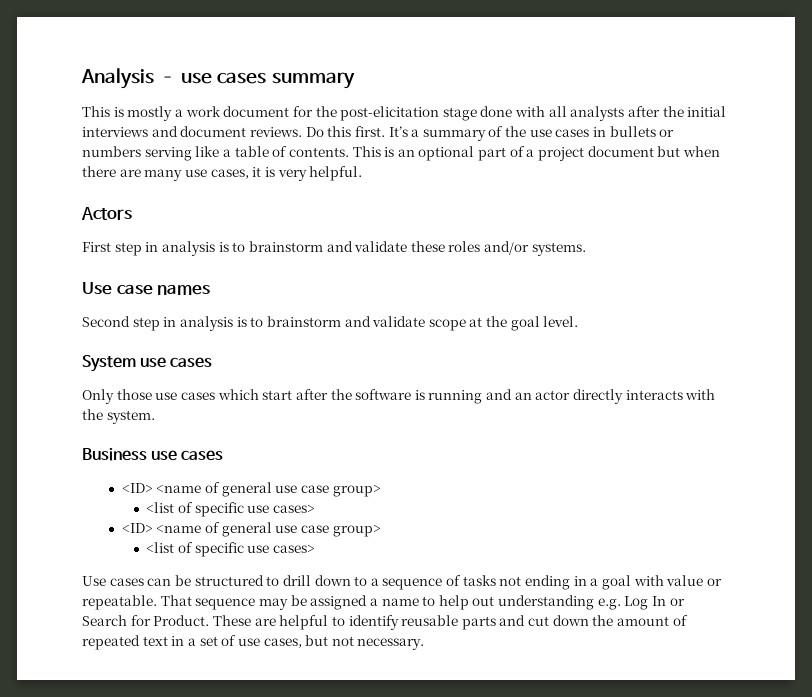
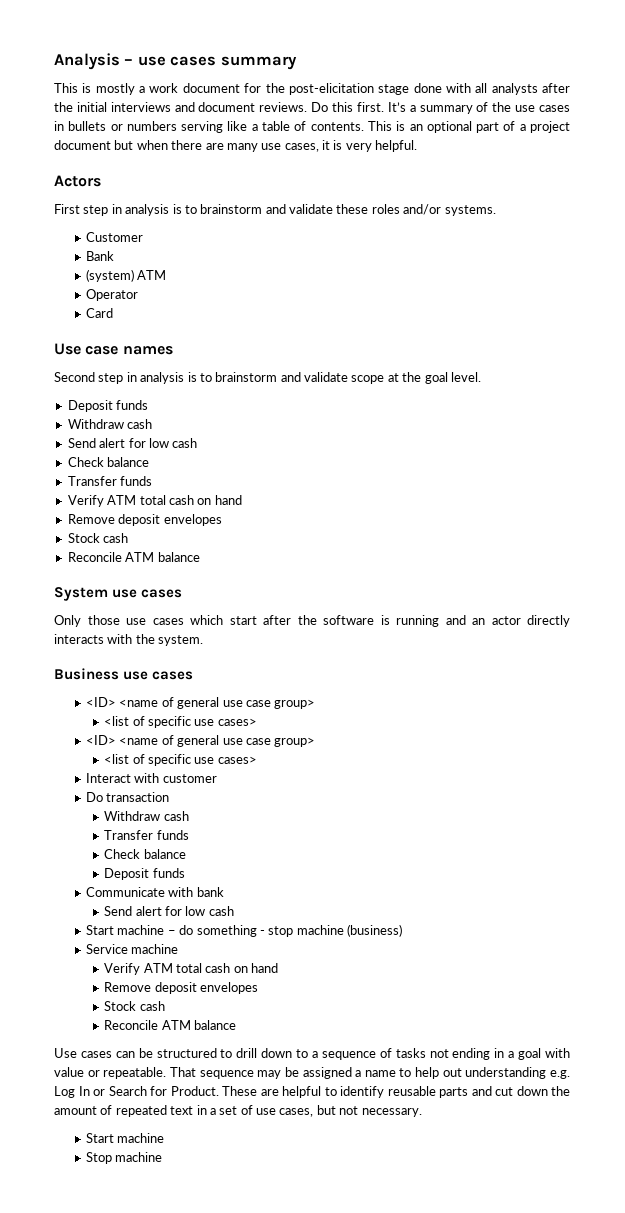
(586, 249) none -> [86,232,144,242] [86,251,115,261] [86,269,167,282] [86,289,139,301] [86,308,114,318] // Customer // Bank // (system) ATM // Operator // Card
(579, 321) none -> [67,400,149,412] [67,419,153,429] [67,438,198,448] [67,457,150,467] [67,476,153,486] [67,495,242,507] [67,514,222,526] [67,533,129,543] [67,552,200,562] // Deposit funds // Withdraw cash // Send alert for low cash // Check balance // Transfer funds // Verify ATM total cash on hand // Remove deposit envelopes // Stock cash // Reconcile ATM balance
(315, 548) none -> [86,773,217,783] [86,792,170,802] [104,811,189,821] [104,830,189,840] [104,849,186,859] [104,868,185,880] [86,887,224,897] [104,906,234,916] [86,924,403,937] [86,944,179,954] [104,963,279,975] [104,982,259,994] [104,1001,165,1011] [104,1020,237,1030] // Interact with customer // Do transaction // Withdraw cash // Transfer funds // Check balance // Deposit funds // Communicate with bank // Send alert for low cash // Start machine – do something - stop machine (business) // Service machine // Verify ATM total cash on hand // Remove deposit envelopes // Stock cash // Reconcile ATM balance
(425, 644) none -> [86,1133,165,1143] [86,1152,163,1164] // Start machine // Stop machine

